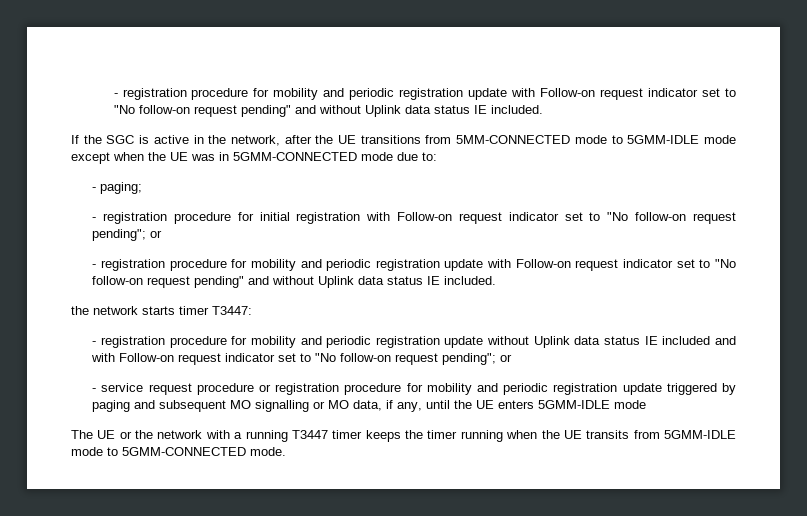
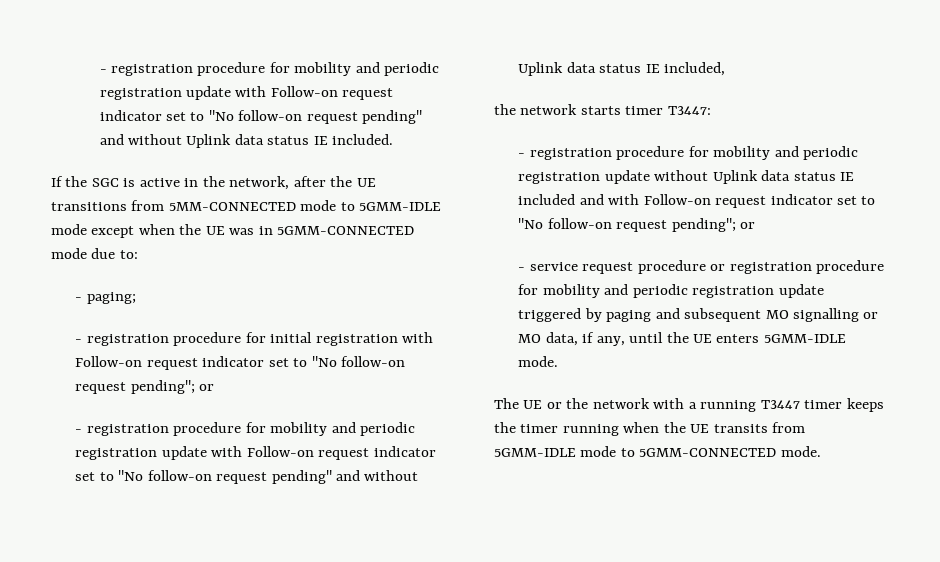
[444,276,497,285] included. -> [664,62,726,76] included,
[614,400,647,409] mode -> [518,356,559,367] mode.

